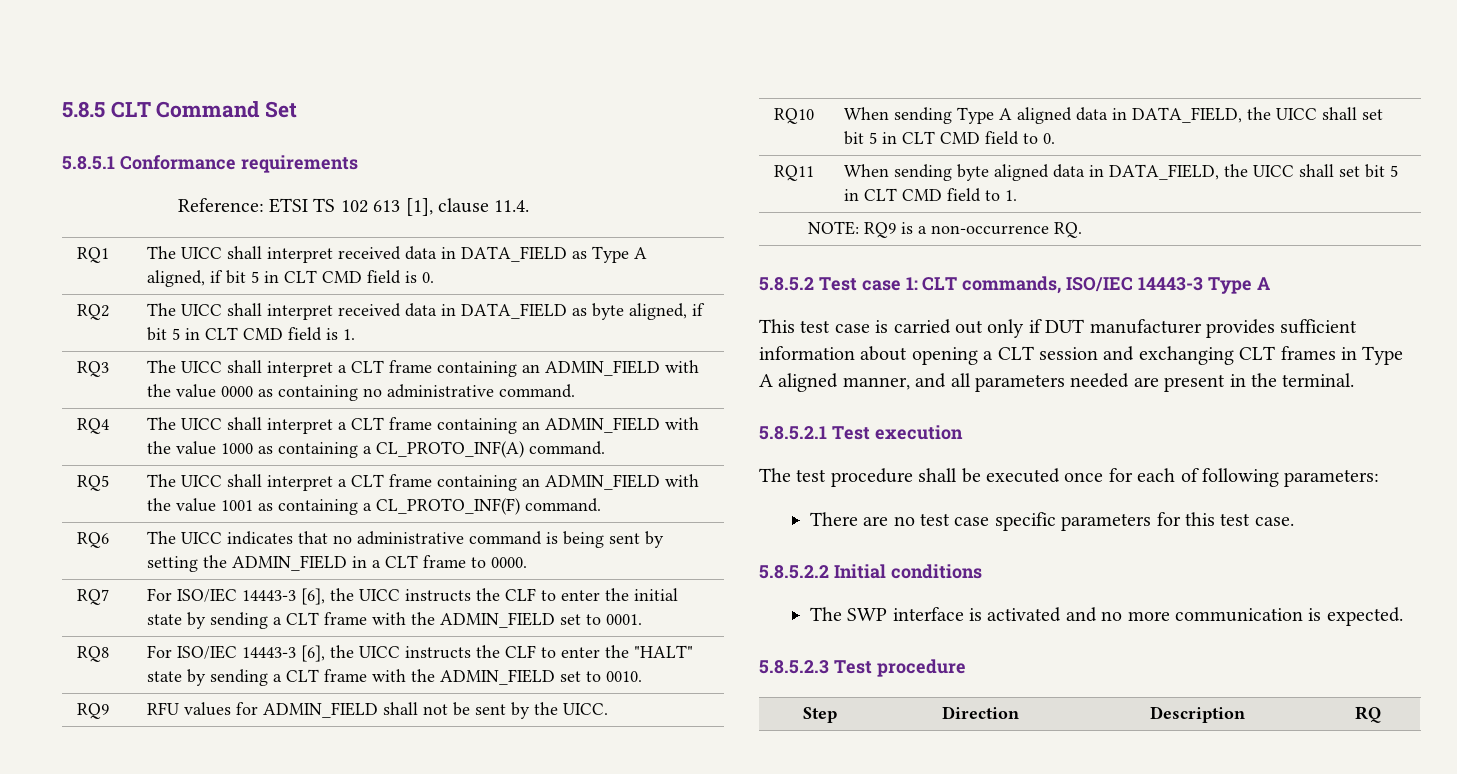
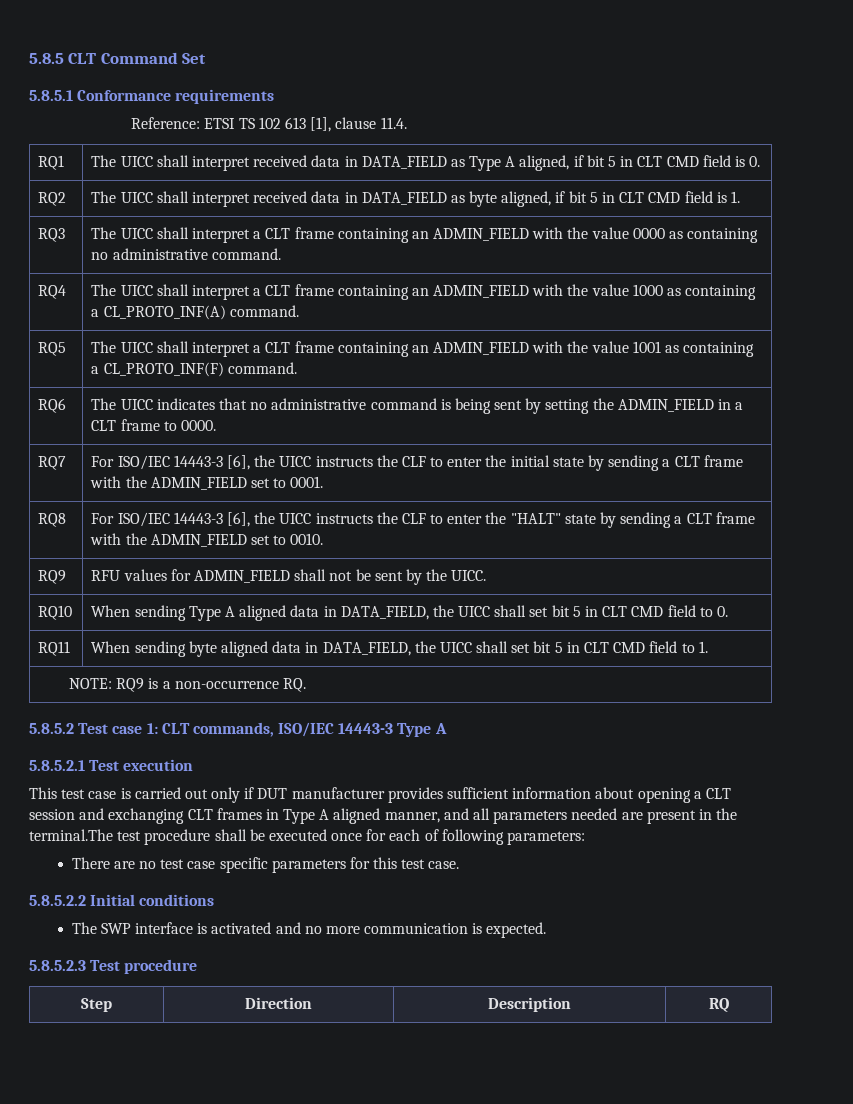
(1270, 283) none -> [29,759,194,771] // 5.8.5.2.1 Test execution
[1282,373,1355,387] [759,425,963,440] [759,468,791,482] terminal. // 5.8.5.2.1 Test execution // The -> [29,829,113,841] terminal.The

